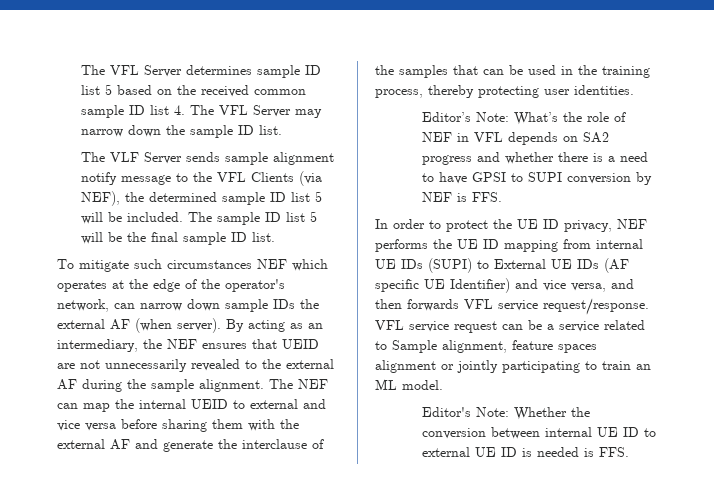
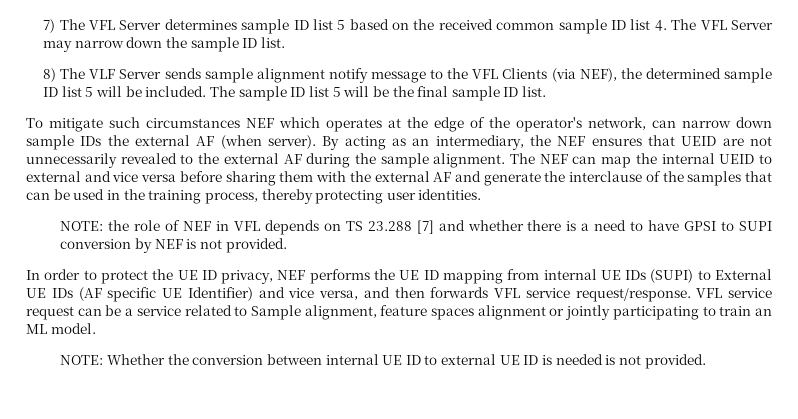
(80, 70) none -> [43,19,56,33] 7)
(282, 130) none -> [43,68,57,82] 8)
[422,112,559,125] Editor’s Note: What’s -> [60,221,104,231] NOTE:
[583,132,610,143] [422,155,473,165] SA2 progress -> [345,220,434,234] TS 23.288 [7]
[472,192,503,202] FFS. -> [199,238,287,253] not provided.
[422,407,510,417] Editor's Note: -> [60,355,104,365] NOTE:
[599,447,630,457] FFS. -> [618,354,706,369] not provided.

